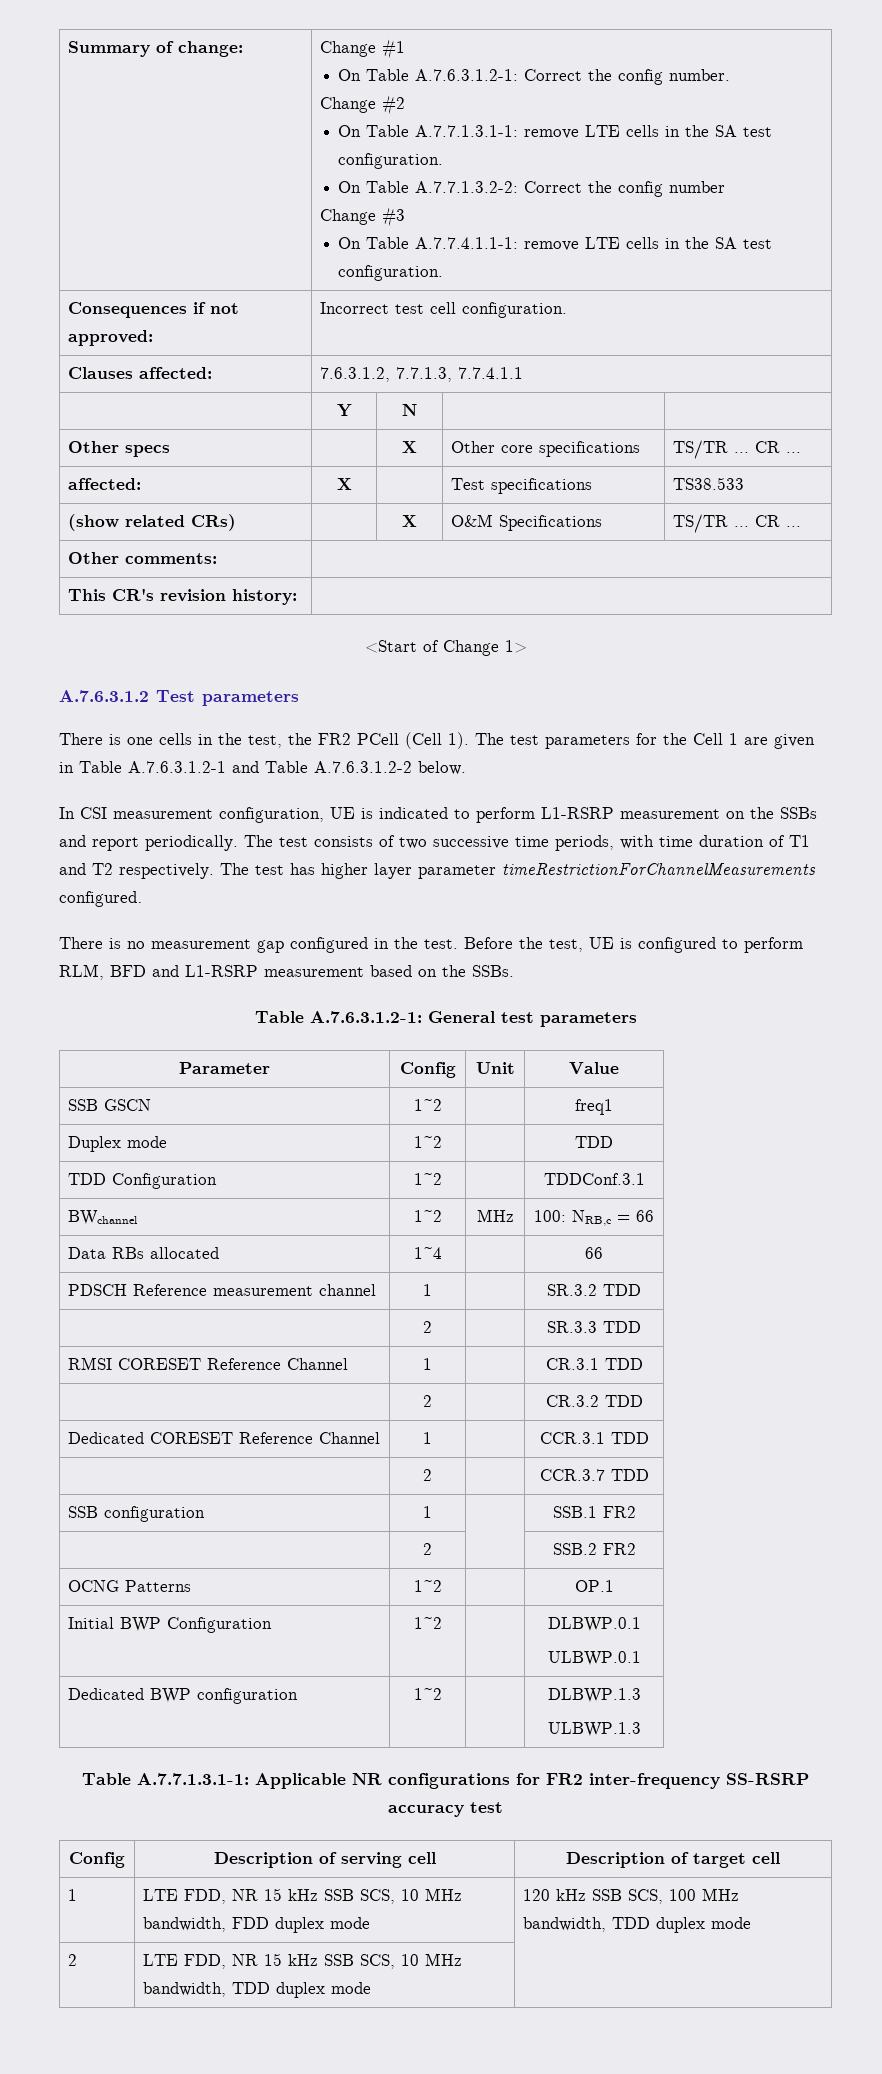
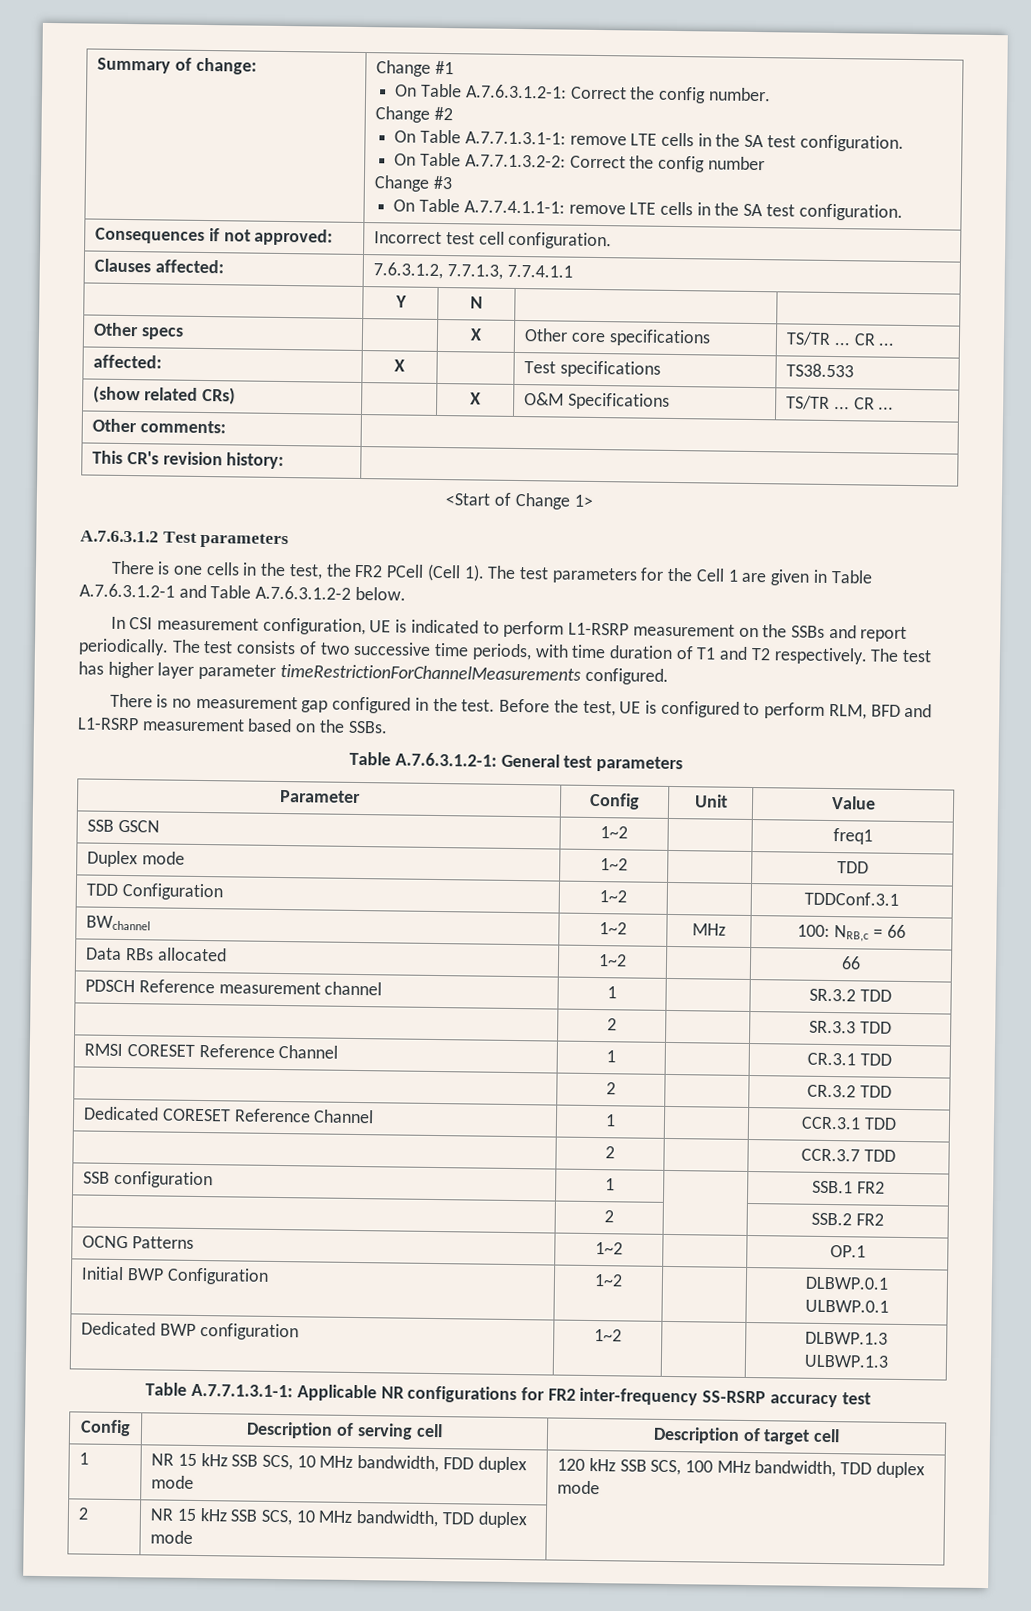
[413,1247,442,1259] 1~4 -> [598,954,627,967] 1~2
[143,1889,227,1904] LTE FDD, -> (90, 1458) none
[143,1954,227,1969] LTE FDD, -> (90, 1513) none

